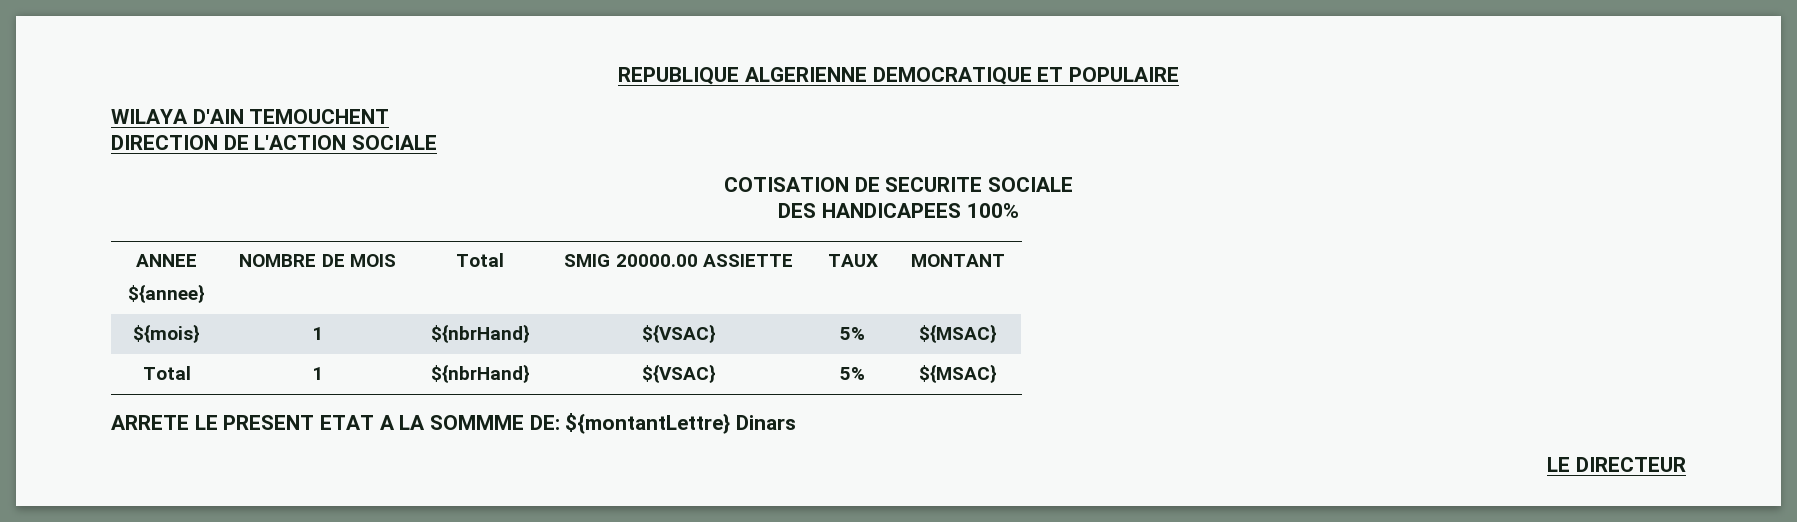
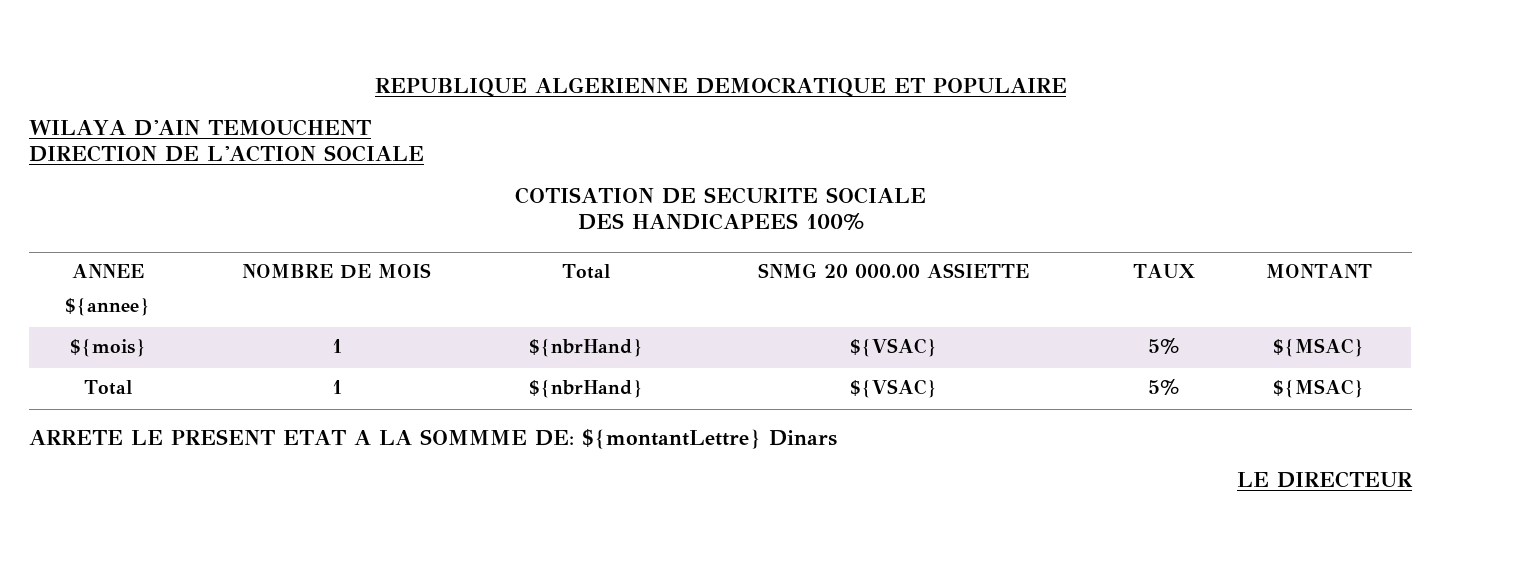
[564,254,698,267] SMIG 20000.00 -> [757,263,920,278] SNMG 20 000.00

